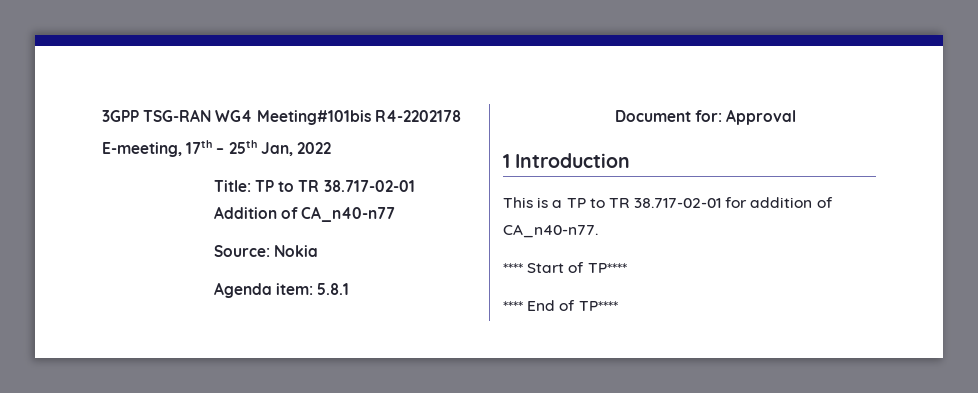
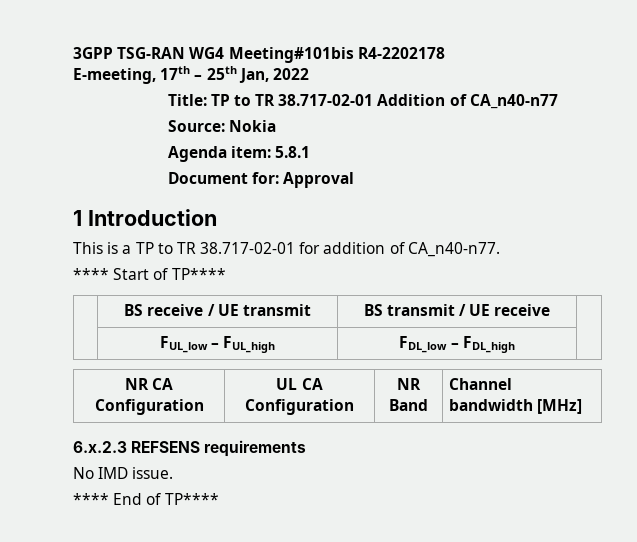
(627, 268) none -> [124,304,311,316] [363,304,551,316] [159,336,276,353] [399,336,515,353] [124,378,174,390] [94,399,204,415] [276,378,323,390] [245,399,354,415] [397,378,421,390] [389,399,428,411] [448,378,512,390] [448,399,583,414] [73,440,307,457] [73,467,174,479] // | BS receive / UE transmit | BS transmit / UE receive | // | FUL_low – FUL_high | FDL_low – FDL_high | // NR CA Configuration | UL CA Configuration | NR Band | Channel bandwidth [MHz] // 6.x.2.3 REFSENS requirements // No IMD issue.

